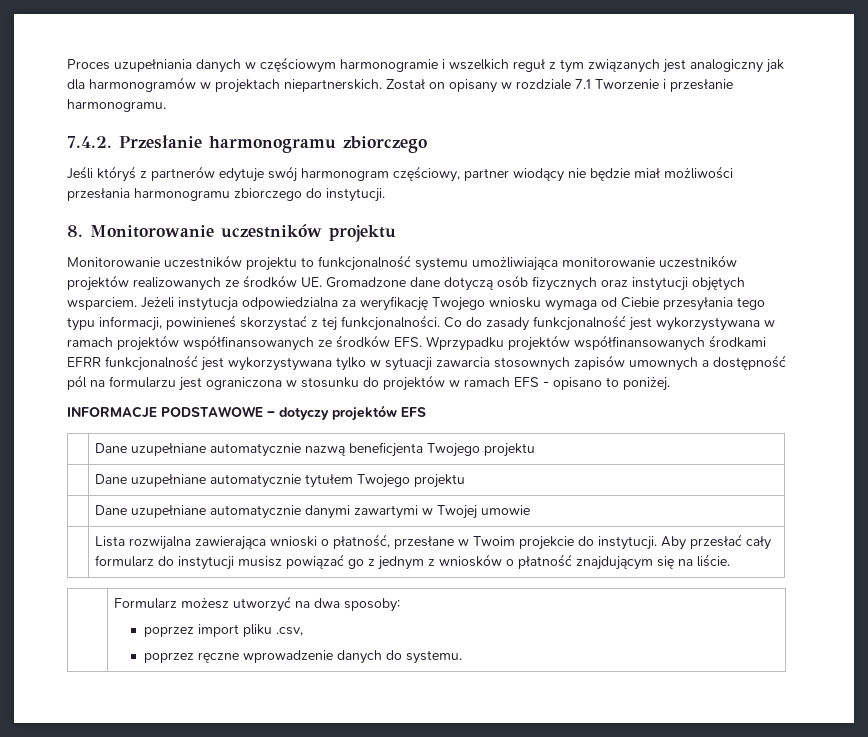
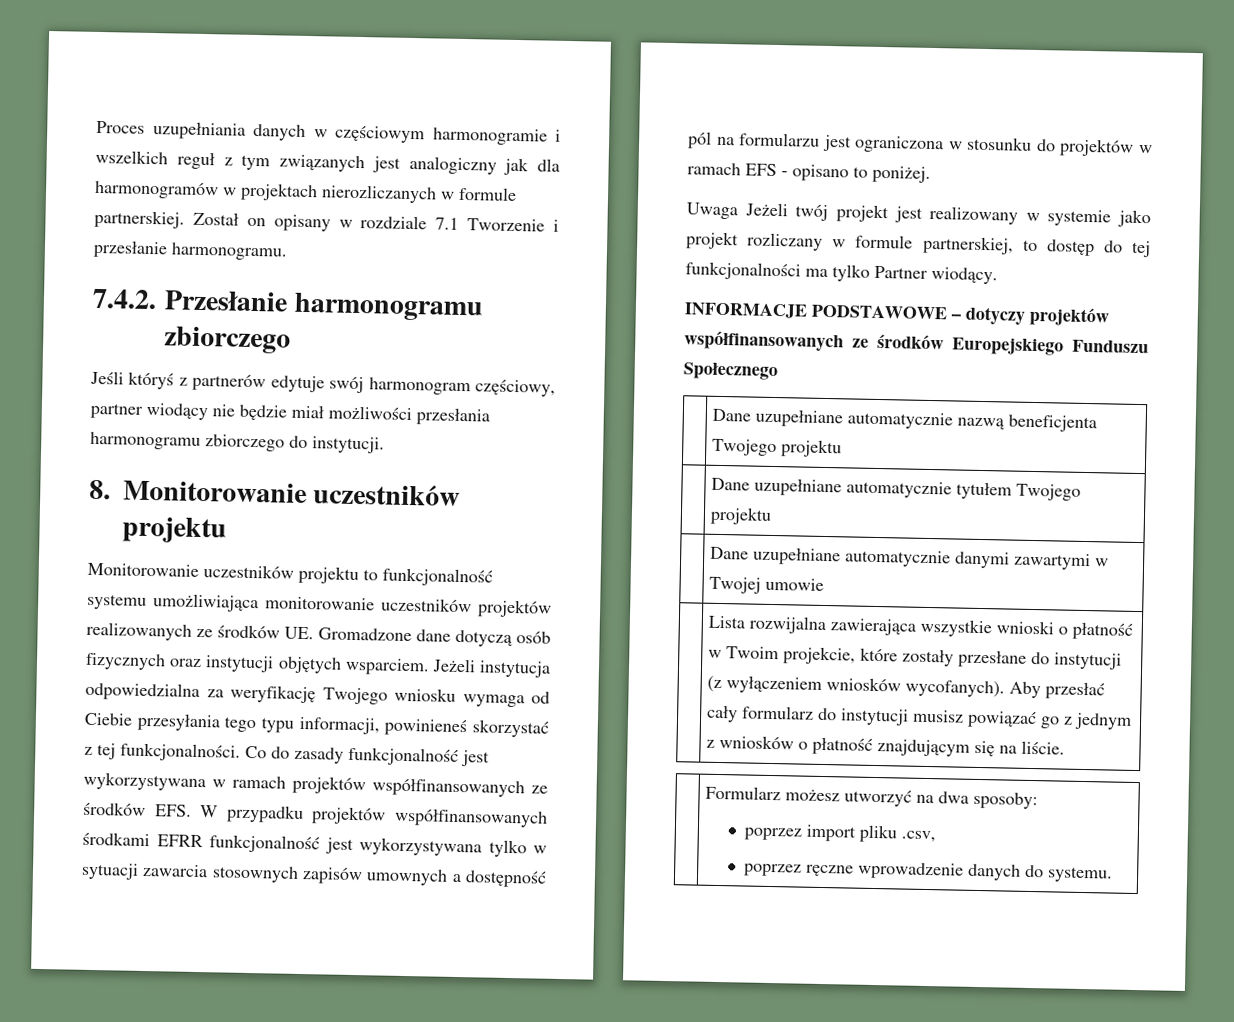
[284,79,382,92] niepartnerskich. -> [321,184,517,204] [94,209,185,229] nierozliczanych w formule partnerskiej.
[426,336,504,351] Wprzypadku -> [200,804,304,824] W przypadku
(670, 384) none -> [686,202,1151,228] [686,231,1151,258] [685,261,998,285] // Uwaga Jeżeli twój projekt jest realizowany w systemie jako projekt rozliczany w formule partnerskiej, to dostęp do tej funkcjonalności ma tylko Partner wiodący.
[401,407,426,417] EFS -> [684,330,1149,356] [683,362,778,381] współfinansowanych ze środków Europejskiego Funduszu Społecznego
(267, 543) none -> [920,618,993,638] wszystkie
[333,534,658,550] płatność, przesłane w Twoim projekcie do instytucji. -> [1072,621,1134,640] [708,646,1123,670] [707,675,1006,698] płatność w Twoim projekcie, które zostały przesłane do instytucji (z wyłączeniem wniosków wycofanych).

